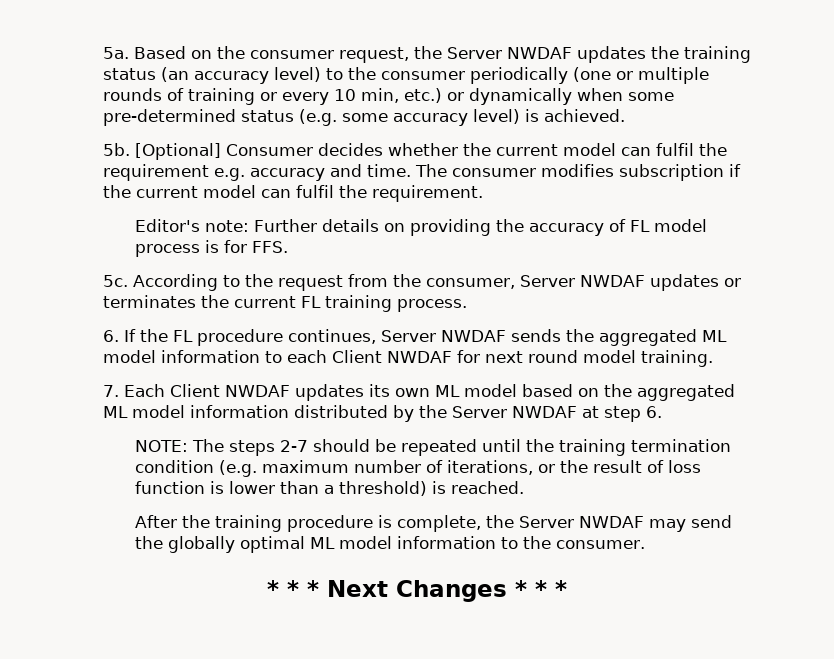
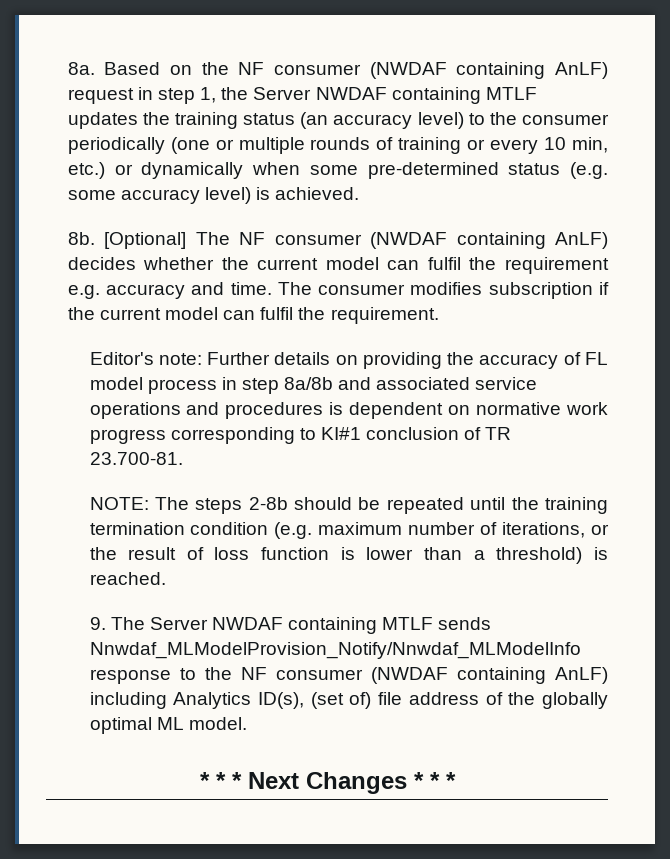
[103,47,130,59] 5a. -> [67,62,95,75] 8a.
[250,46,573,63] consumer request, the Server NWDAF -> [238,62,608,79] [67,87,537,104] NF consumer (NWDAF containing AnLF) request in step 1, the Server NWDAF containing MTLF
[103,143,314,160] 5b. [Optional] Consumer -> [67,232,609,249] 8b. [Optional] The NF consumer (NWDAF containing AnLF)
[205,240,289,253] [103,274,742,291] [103,295,468,312] [103,329,728,346] [103,350,714,367] [103,384,736,401] [103,405,663,422] is for FFS. // 5c. According to the request from the consumer, Server NWDAF updates or terminates the current FL training process. // 6. If the FL procedure continues, Server NWDAF sends the aggregated ML model information to each Client NWDAF for next round model training. // 7. Each Client NWDAF updates its own ML model based on the aggregated ML model information distributed by the Server NWDAF at step 6. -> [221,377,538,394] [89,402,608,419] [89,427,512,444] [89,452,183,465] in step 8a/8b and associated service operations and procedures is dependent on normative work progress corresponding to KI#1 conclusion of TR 23.700-81.
[280,440,309,452] 2-7 -> [248,497,288,510] 2-8b
[135,515,733,532] [135,536,646,553] After the training procedure is complete, the Server NWDAF may send the globally optimal ML model information to the consumer. -> [89,617,492,634] [89,642,581,659] [89,667,608,684] [89,692,608,709] [89,717,247,734] 9. The Server NWDAF containing MTLF sends Nnwdaf_MLModelProvision_Notify/Nnwdaf_MLModelInfo response to the NF consumer (NWDAF containing AnLF) including Analytics ID(s), (set of) file address of the globally optimal ML model.

